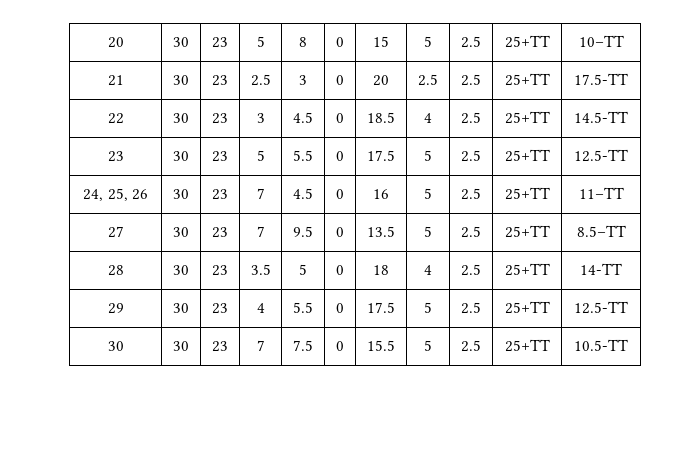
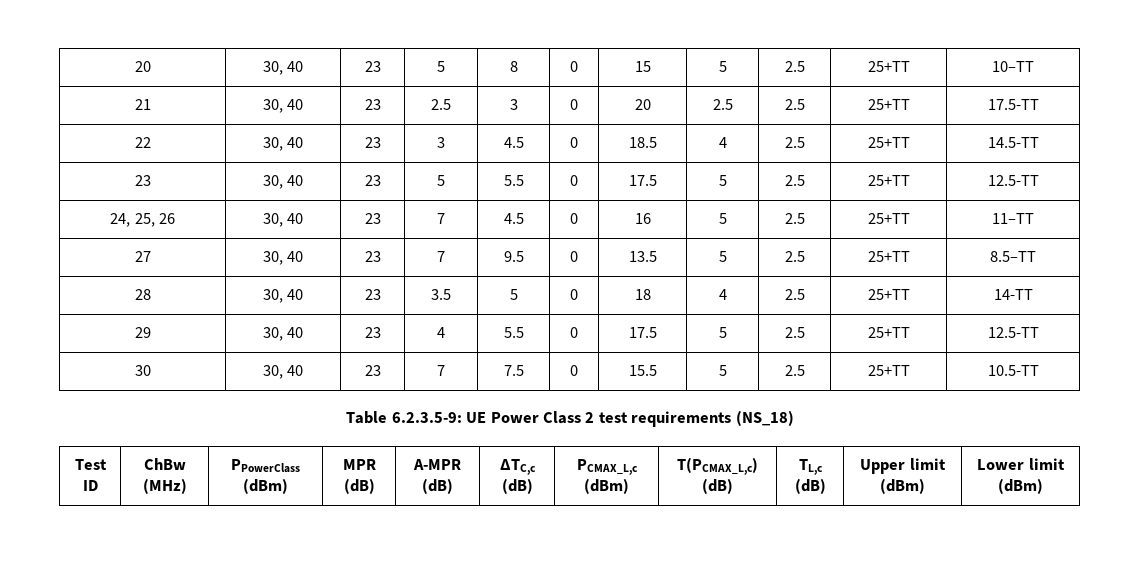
[107,37,124,48] [173,37,189,47] 20 | 30 -> [134,61,151,72] [262,61,304,75] 20 | 30, 40
[173,75,189,85] 30 -> [262,99,304,113] 30, 40
[173,113,189,123] 30 -> [262,137,304,151] 30, 40
[173,151,189,161] 30 -> [262,175,304,189] 30, 40
[173,189,189,199] 30 -> [262,213,304,227] 30, 40
[173,227,189,237] 30 -> [262,251,304,265] 30, 40
[173,265,189,275] 30 -> [262,289,304,303] 30, 40
[173,303,189,313] 30 -> [262,327,304,341] 30, 40
[173,341,189,351] 30 -> [262,365,304,379] 30, 40
(628, 345) none -> [346,410,794,427] [74,459,107,470] [82,480,98,491] [143,458,186,470] [142,478,187,494] [231,459,300,473] [243,478,288,494] [342,459,376,470] [343,478,375,494] [413,459,462,470] [422,478,454,494] [499,459,536,475] [501,478,533,494] [576,459,638,475] [584,478,629,494] [677,457,758,475] [702,478,733,494] [798,459,823,475] [794,478,826,494] [860,458,946,474] [880,478,925,494] [977,458,1065,470] [998,478,1043,494] // Table 6.2.3.5-9: UE Power Class 2 test requirements (NS_18) // Test ID | ChBw (MHz) | PPowerClass (dBm) | MPR (dB) | A-MPR (dB) | ΔTC,c (dB) | PCMAX_L,c (dBm) | T(PCMAX_L,c) (dB) | TL,c (dB) | Upper limit (dBm) | Lower limit (dBm)

